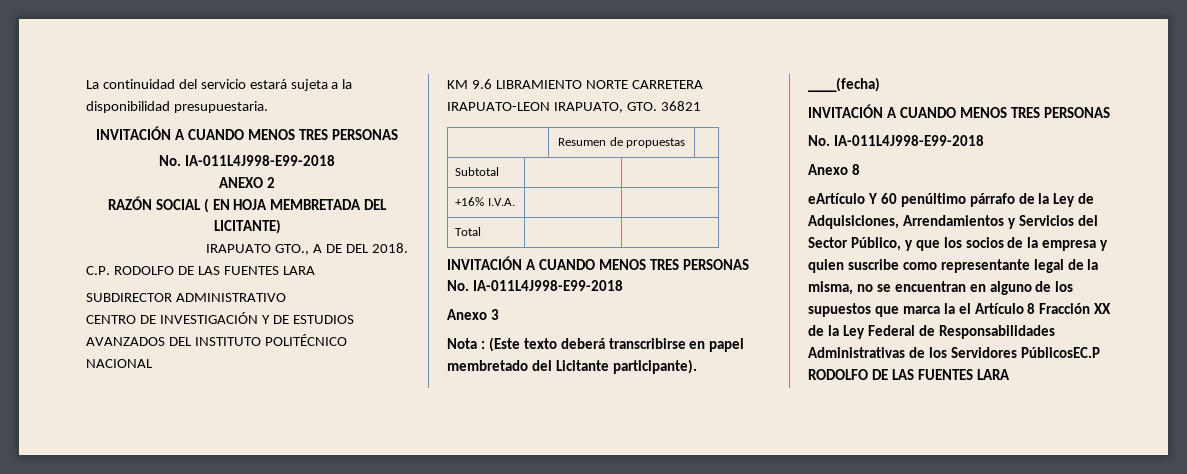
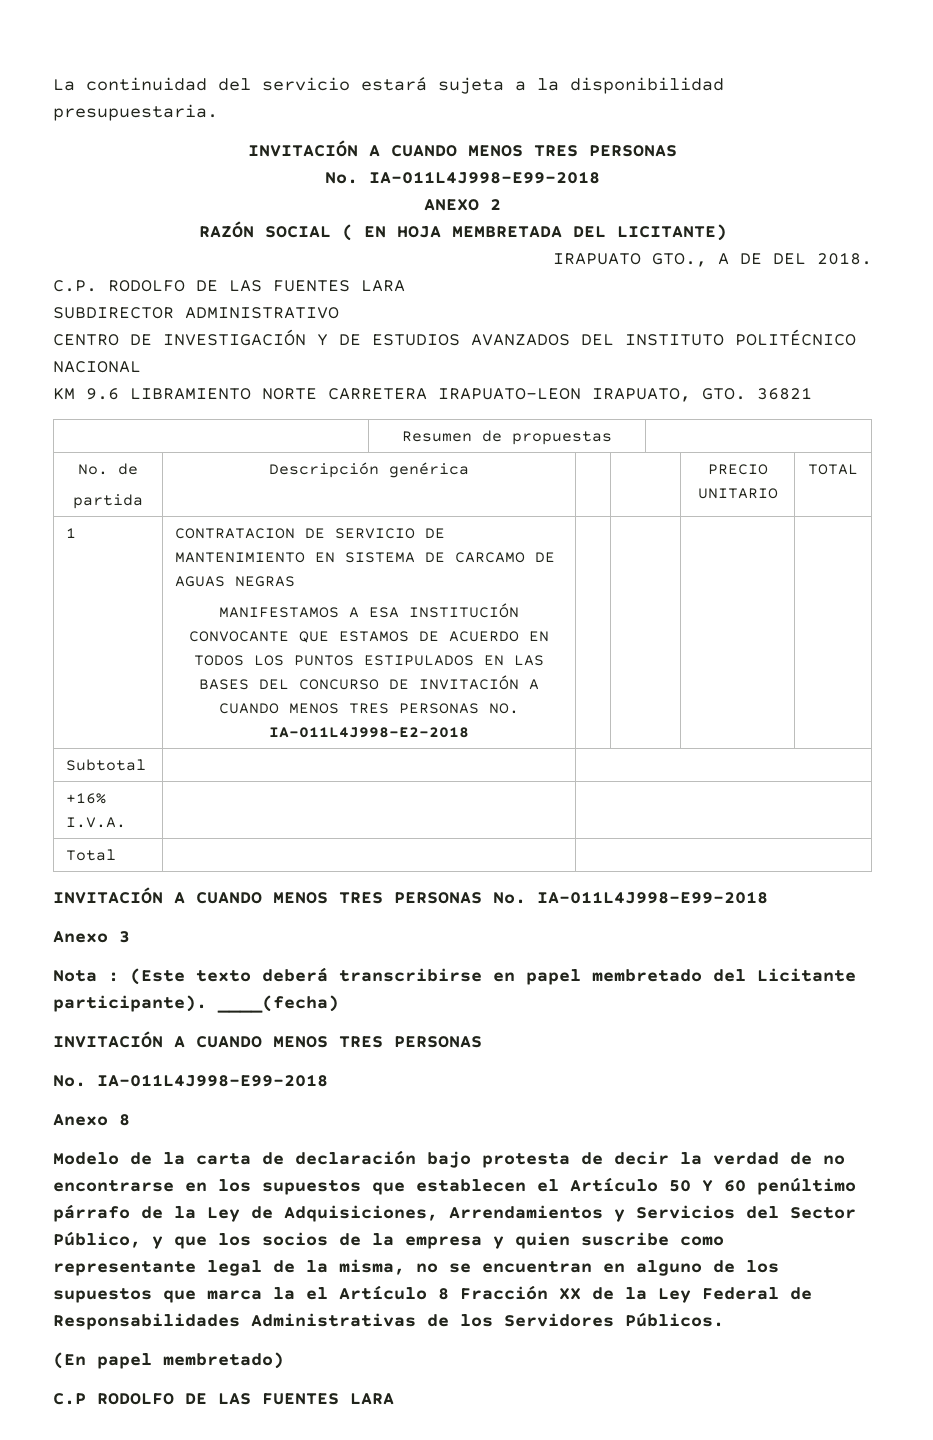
(686, 143) none -> [78,463,138,475] [73,494,143,509] [269,462,469,478] [707,464,768,475] [697,488,778,499] [808,464,858,475] [65,528,76,538] [174,528,445,539] [174,552,555,563] [174,576,295,587] [219,603,519,618] [189,631,549,643] [194,655,544,666] [199,675,539,690] [219,703,519,714] [269,727,469,738] // No. de // partida | Descripción genérica | | | PRECIO UNITARIO | TOTAL // 1 | CONTRATACION DE SERVICIO DE MANTENIMIENTO EN SISTEMA DE CARCAMO DE AGUAS NEGRAS // MANIFESTAMOS A ESA INSTITUCIÓN CONVOCANTE QUE ESTAMOS DE ACUERDO EN TODOS LOS PUNTOS ESTIPULADOS EN LAS BASES DEL CONCURSO DE INVITACIÓN A CUANDO MENOS TRES PERSONAS NO. IA-011L4J998-E2-2018 | | | |
[808,193,865,204] eArtículo -> [53,1150,845,1168] [53,1177,691,1195] Modelo de la carta de declaración bajo protesta de decir la verdad de no encontrarse en los supuestos que establecen el Artículo 50
[1020,347,1100,358] PúblicosEC.P -> [625,1312,724,1327] [53,1352,284,1369] [53,1393,86,1405] Públicos. // (En papel membretado) // C.P

